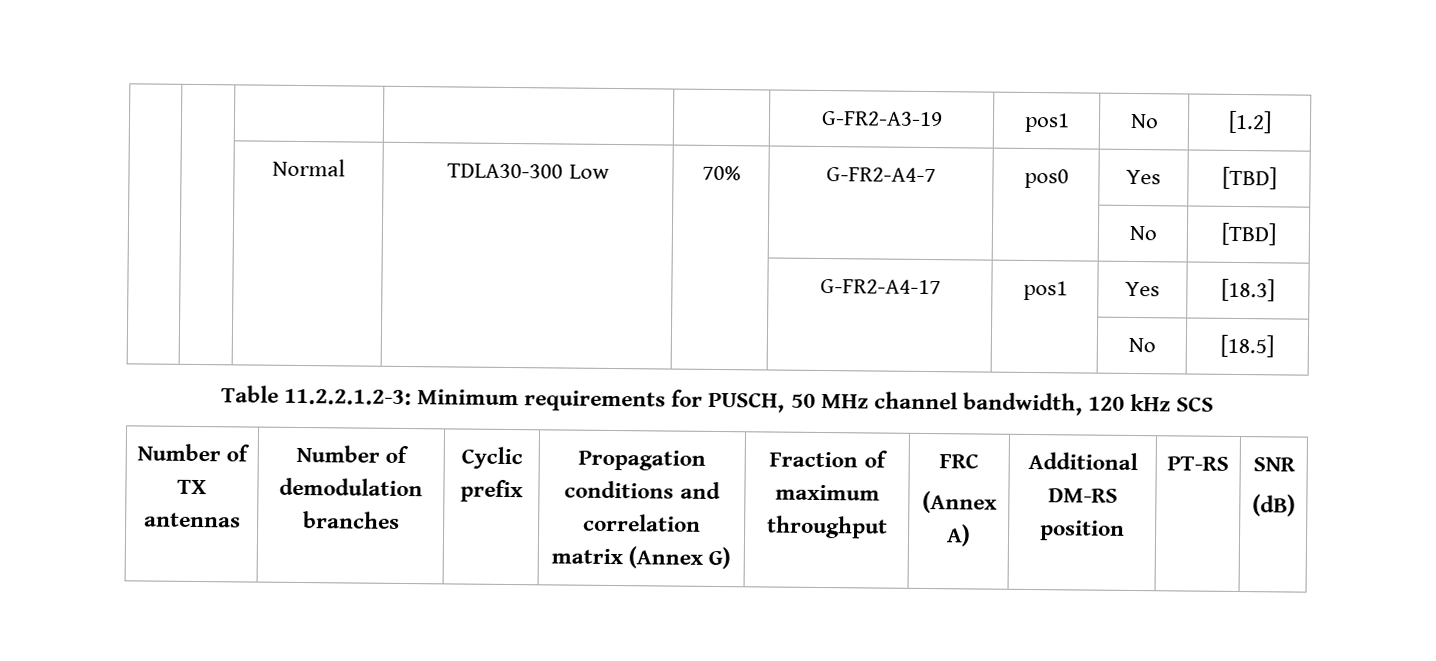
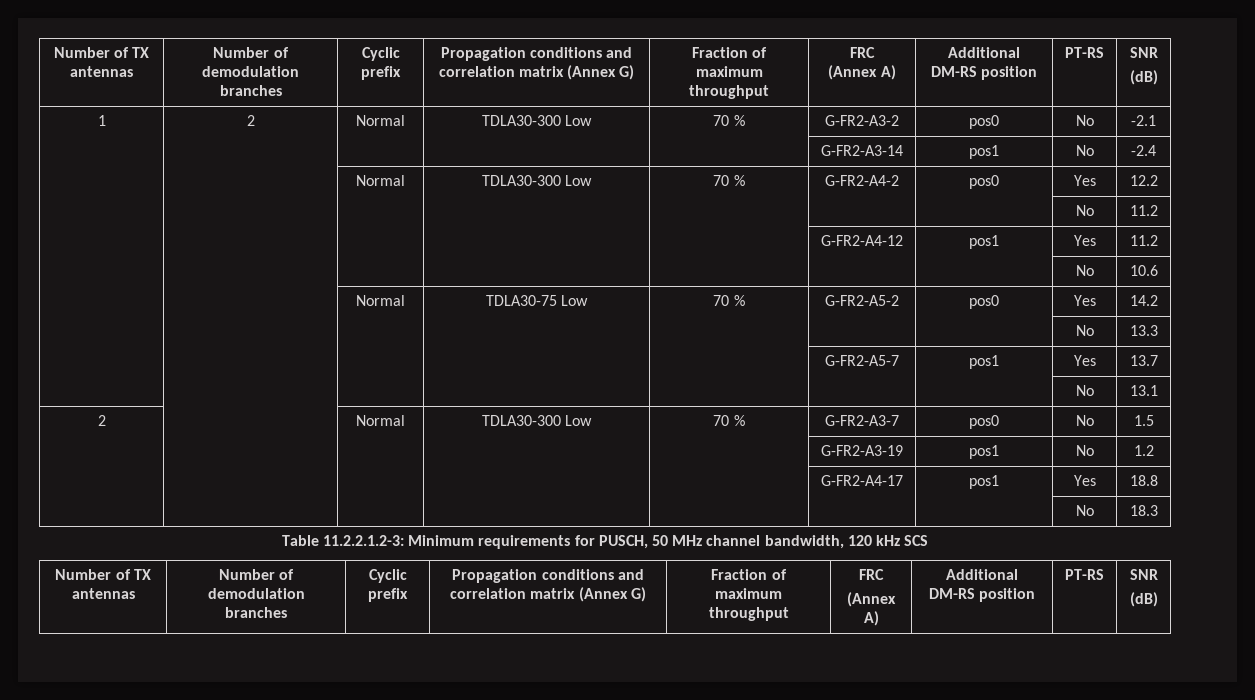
[820,110,943,127] [1023,112,1070,133] [1129,113,1159,129] [1227,110,1272,134] [272,158,345,177] [447,163,610,179] [701,165,741,181] [826,167,936,183] [1023,168,1069,189] [1126,169,1161,185] [1221,166,1277,190] [1128,225,1158,241] [1220,222,1277,246] | | | | | G-FR2-A3-19 | pos1 | No | [1.2] // | | Normal | TDLA30-300 Low | 70% | G-FR2-A4-7 | pos0 | Yes | [TBD] // | | | | | | | No | [TBD] -> [53,47,150,58] [70,66,133,77] [213,47,289,58] [201,66,299,77] [219,85,282,96] [361,47,400,61] [361,66,401,80] [440,47,633,61] [438,65,635,80] [691,47,768,58] [695,66,763,77] [689,85,769,99] [850,47,875,58] [828,65,896,80] [948,47,1020,58] [930,66,1038,80] [1065,47,1104,58] [1129,47,1158,58] [1129,70,1158,85] [97,115,106,126] [246,115,255,126] [356,115,405,126] [481,115,593,126] [713,115,745,126] [825,115,899,126] [969,115,999,129] [1075,115,1094,126] [1131,115,1156,126] [821,145,903,156] [969,145,999,159] [1075,145,1094,156] [1131,145,1156,156] [356,175,405,186] [481,175,593,186] [713,175,745,186] [825,175,899,186] [969,175,999,189] [1073,175,1096,186] [1129,175,1158,186] [1075,205,1094,216] [1129,205,1158,216] [821,235,903,246] [969,235,999,249] [1073,235,1096,246] [1129,235,1158,246] [1075,265,1094,276] [1129,265,1158,276] [356,295,405,306] [485,295,589,306] [713,295,745,306] [825,295,899,306] [969,295,999,309] [1073,295,1096,306] [1129,295,1158,306] [1075,325,1094,336] [1129,325,1158,336] [825,355,899,366] [969,355,999,369] [1073,355,1096,366] [1129,355,1158,366] [1075,385,1094,396] [1129,385,1158,396] [97,415,106,426] [356,415,405,426] [481,415,593,426] [713,415,745,426] [825,415,899,426] [969,415,999,429] [1075,415,1094,426] [1133,415,1154,426] [821,445,903,456] [969,445,999,459] [1075,445,1094,456] [1133,445,1154,456] Number of TX antennas | Number of demodulation branches | Cyclic prefix | Propagation conditions and correlation matrix (Annex G) | Fraction of maximum throughput | FRC // (Annex A) | Additional DM-RS position | PT-RS | SNR // (dB) // 1 | 2 | Normal | TDLA30-300 Low | 70 % | G-FR2-A3-2 | pos0 | No | -2.1 // | | | | | G-FR2-A3-14 | pos1 | No | -2.4 // | | Normal | TDLA30-300 Low | 70 % | G-FR2-A4-2 | pos0 | Yes | 12.2 // | | | | | | | No | 11.2 // | | | | | G-FR2-A4-12 | pos1 | Yes | 11.2 // | | | | | | | No | 10.6 // | | Normal | TDLA30-75 Low | 70 % | G-FR2-A5-2 | pos0 | Yes | 14.2 // | | | | | | | No | 13.3 // | | | | | G-FR2-A5-7 | pos1 | Yes | 13.7 // | | | | | | | No | 13.1 // 2 | | Normal | TDLA30-300 Low | 70 % | G-FR2-A3-7 | pos0 | No | 1.5 // | | | | | G-FR2-A3-19 | pos1 | No | 1.2
[1221,278,1275,302] [1127,337,1156,353] [1220,334,1274,358] [18.3] // | | | | | | | No | [18.5] -> [1129,475,1158,486] [1075,505,1094,516] [1129,505,1158,516] 18.8 // | | | | | | | No | 18.3

